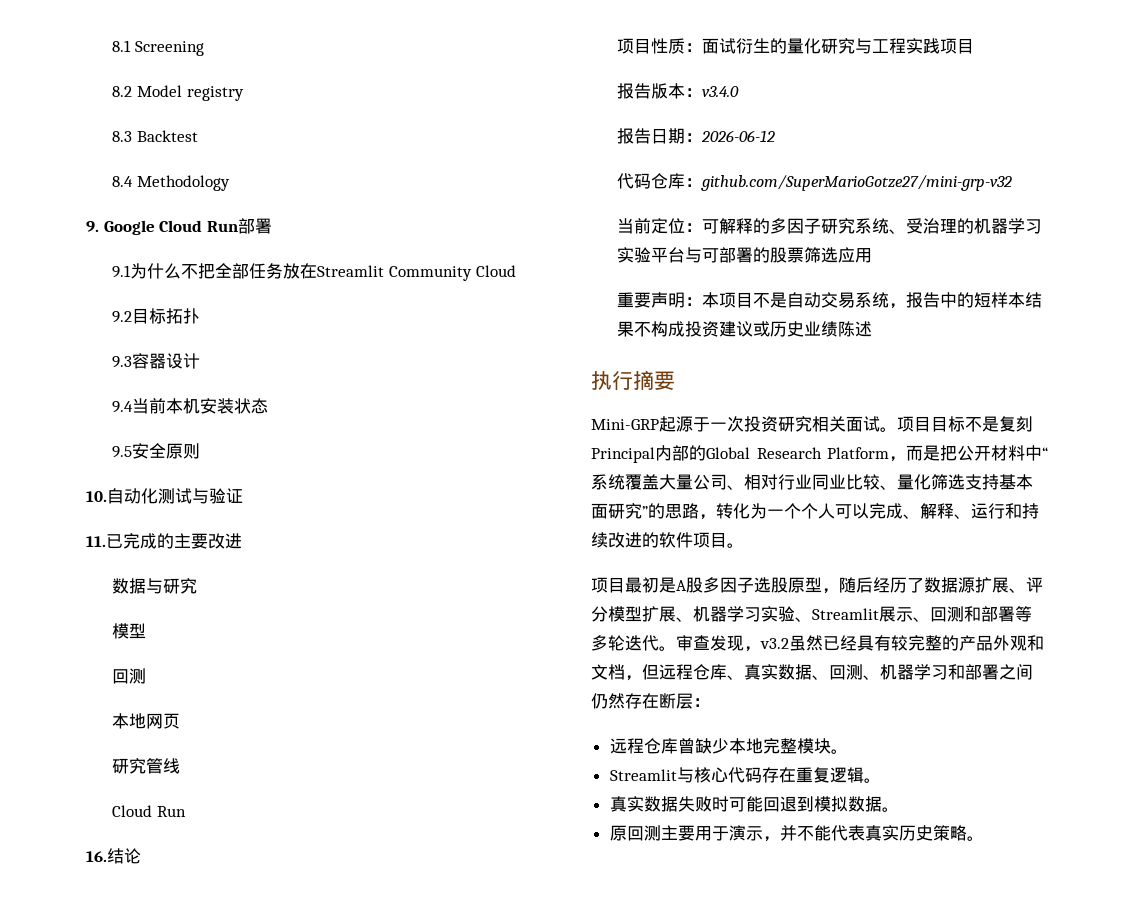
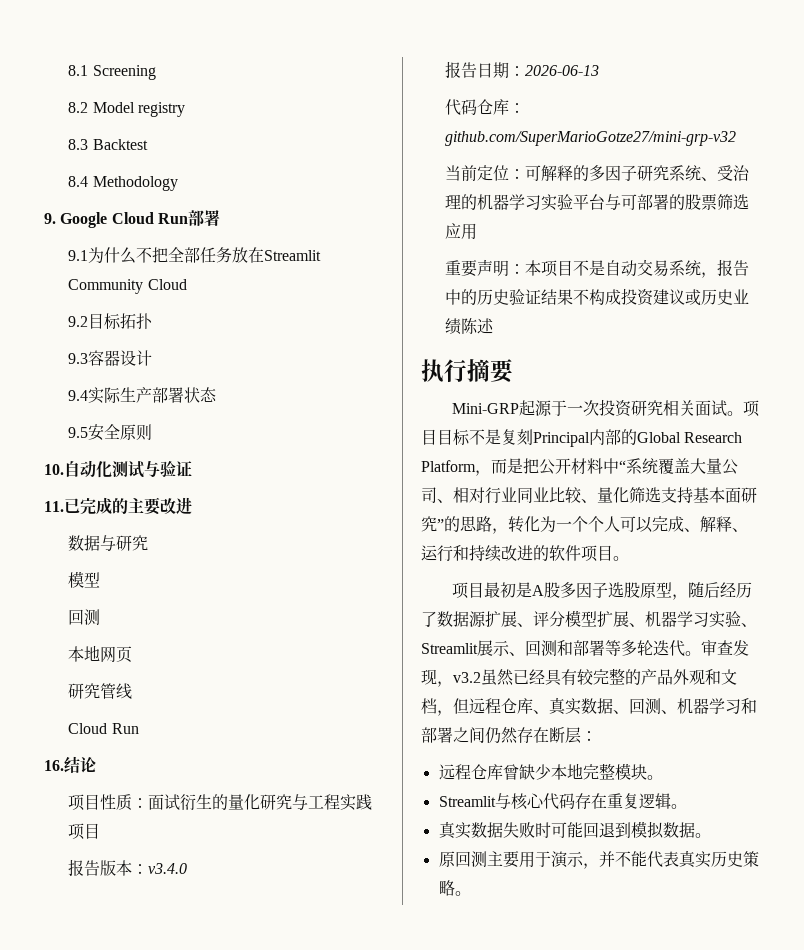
[132,398,235,414] 当前本机安装 -> [88,387,185,404] 实际生产部署
[701,130,776,142] 2026-06-12 -> [525,65,600,76] 2026-06-13
[974,292,1026,308] 短样本 -> [477,289,542,305] 历史验证

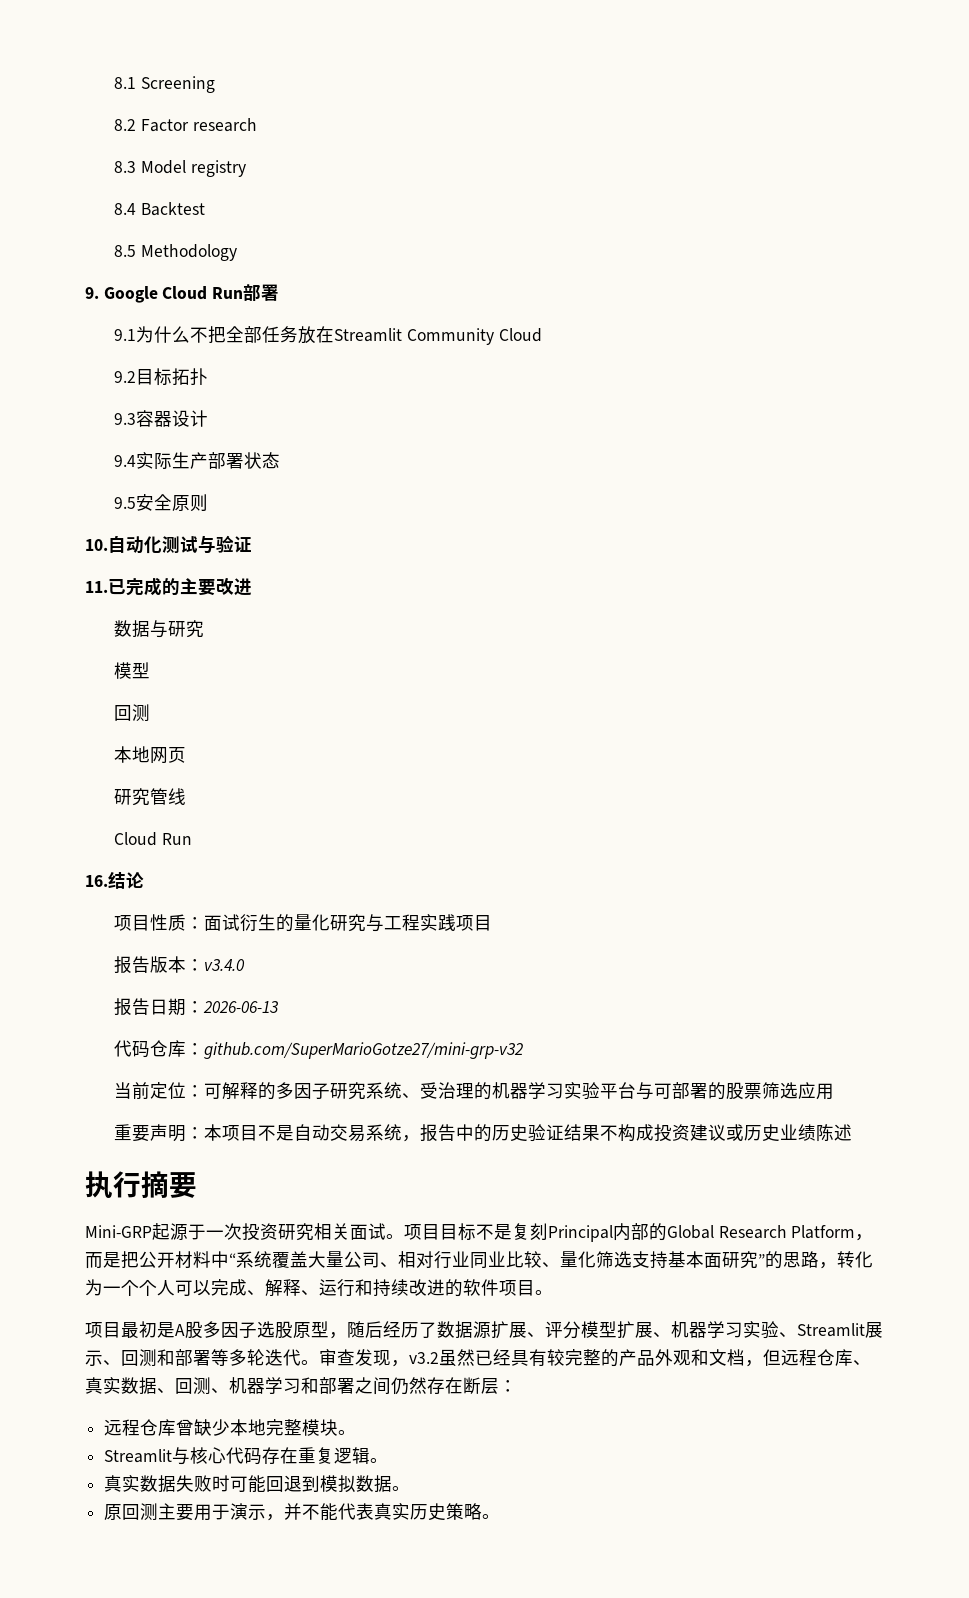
(89, 107) none -> [141,118,257,132] [114,161,137,173] Factor research // 8.3
[68,139,89,150] 8.3 -> [114,203,137,215] 8.4
[68,176,89,187] 8.4 -> [114,245,137,257] 8.5

